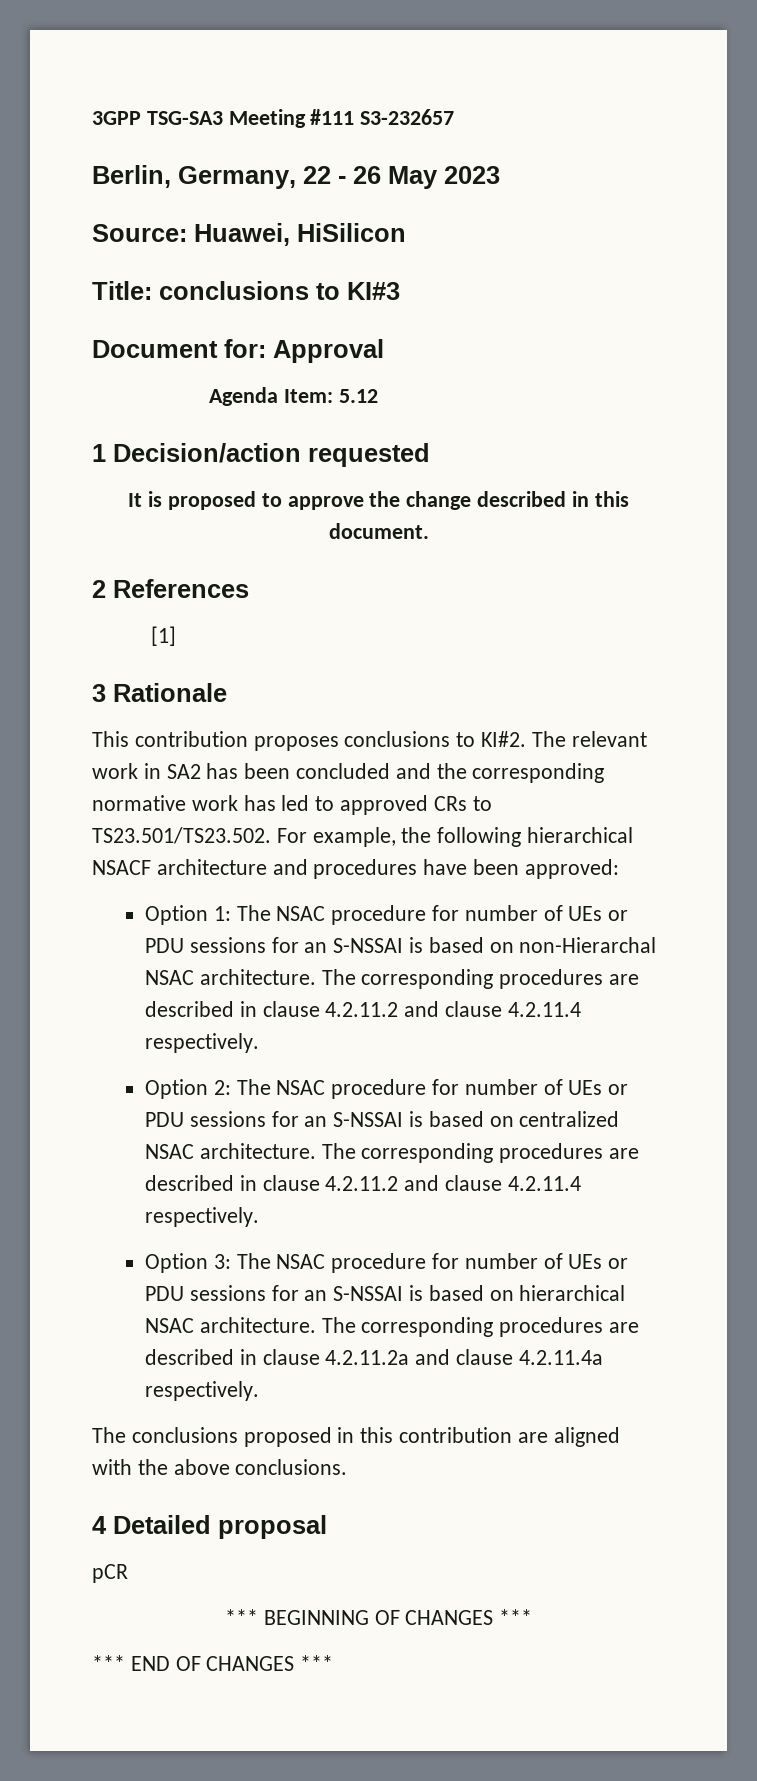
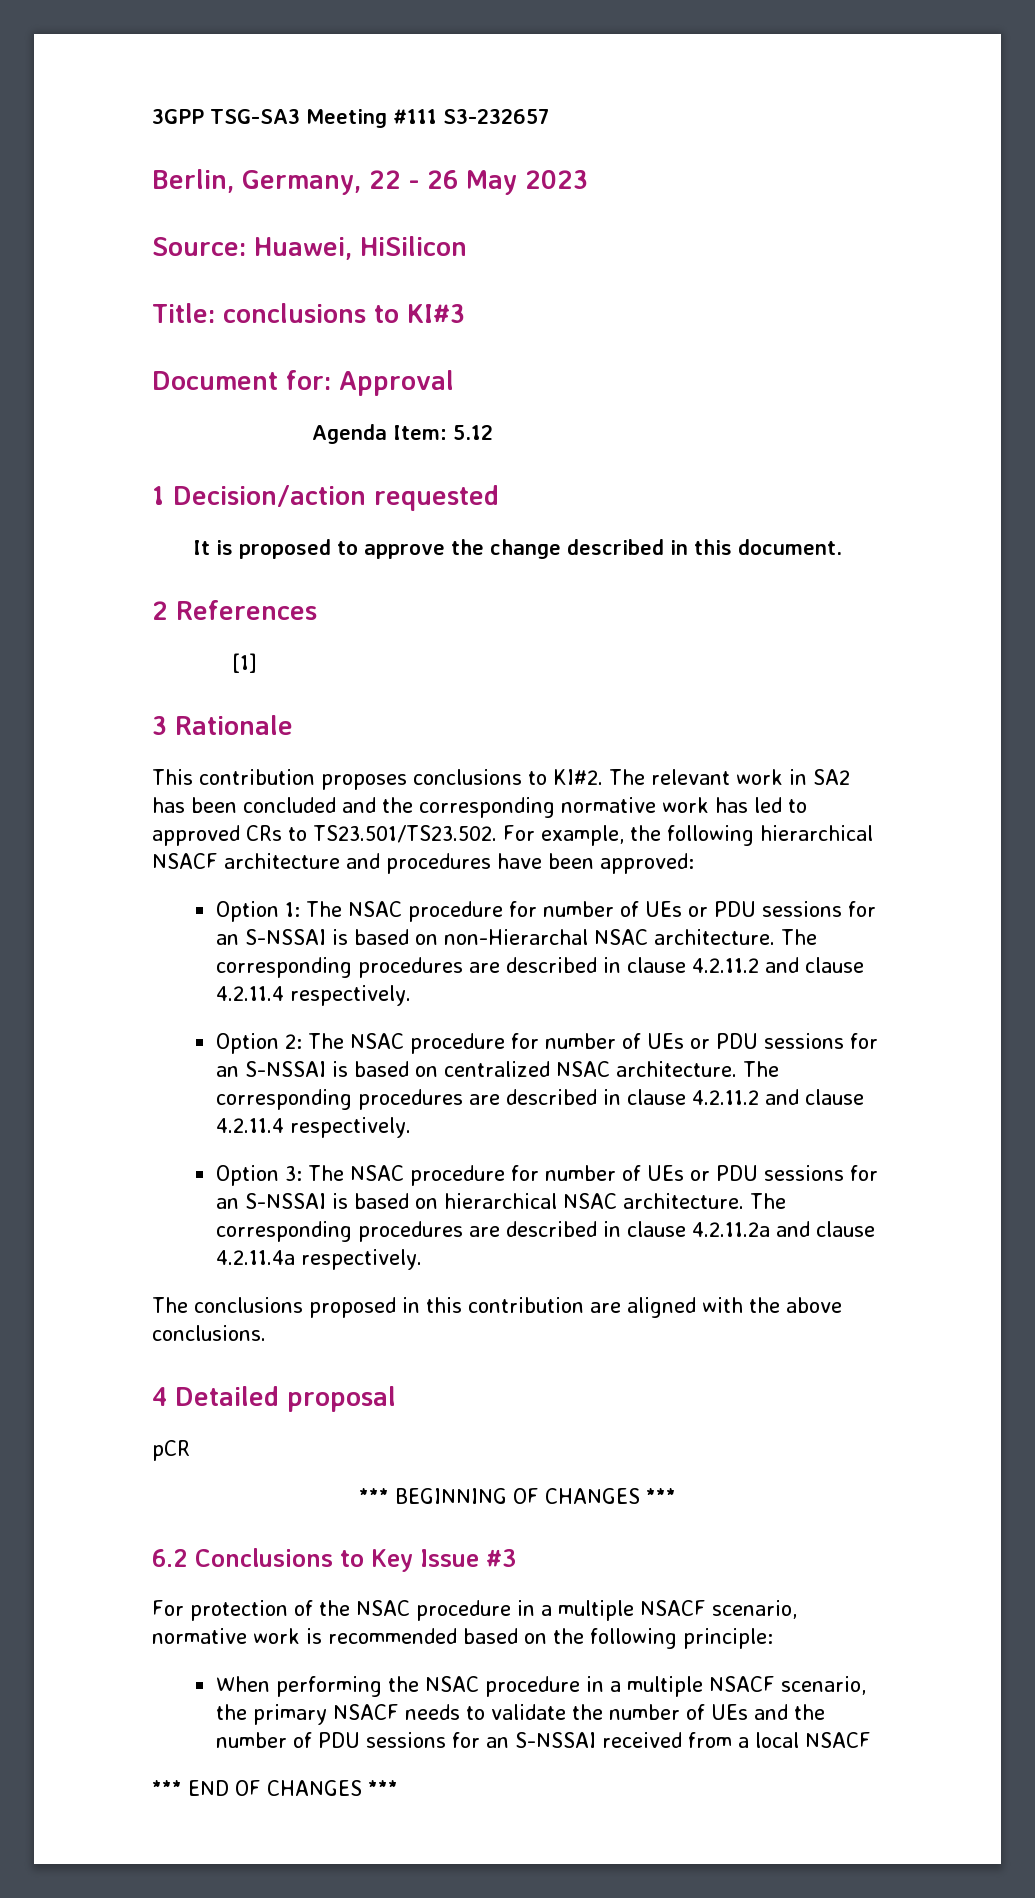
(533, 1617) none -> [152,1548,517,1572] [152,1600,797,1621] [152,1628,773,1649] [216,1676,867,1697] [216,1704,826,1725] [216,1732,872,1748] // 6.2 Conclusions to Key Issue #3 // For protection of the NSAC procedure in a multiple NSACF scenario, normative work is recommended based on the following principle: // When performing the NSAC procedure in a multiple NSACF scenario, the primary NSACF needs to validate the number of UEs and the number of PDU sessions for an S-NSSAI received from a local NSACF

